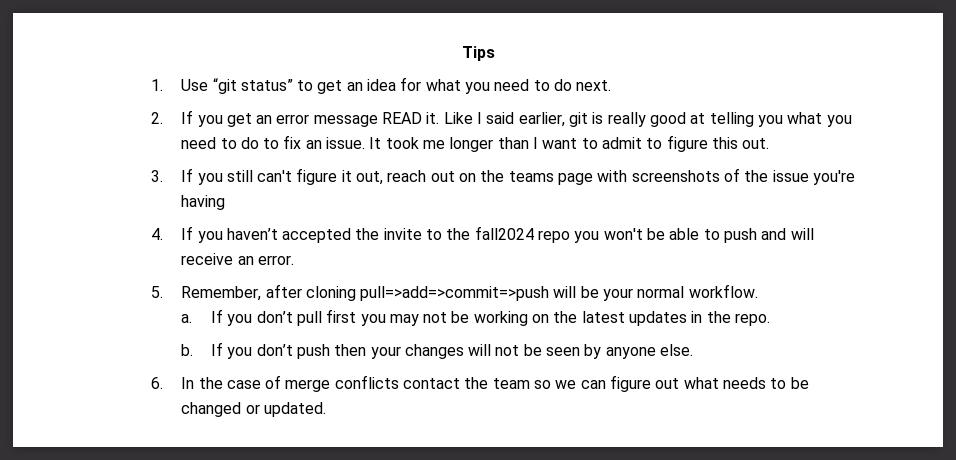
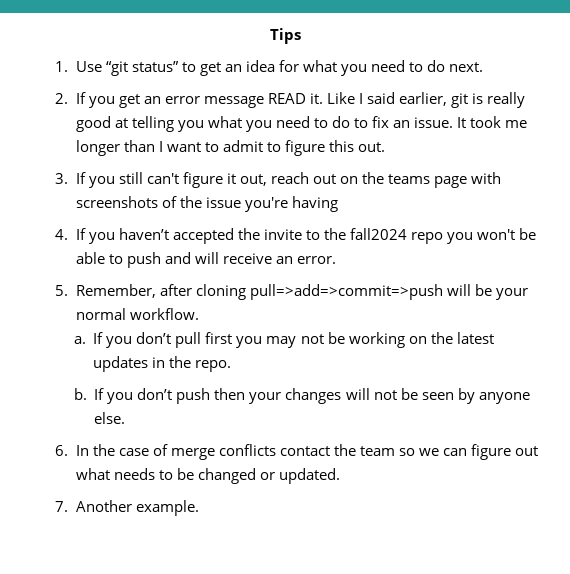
(326, 409) none -> [55,500,199,516] // 7. Another example.

